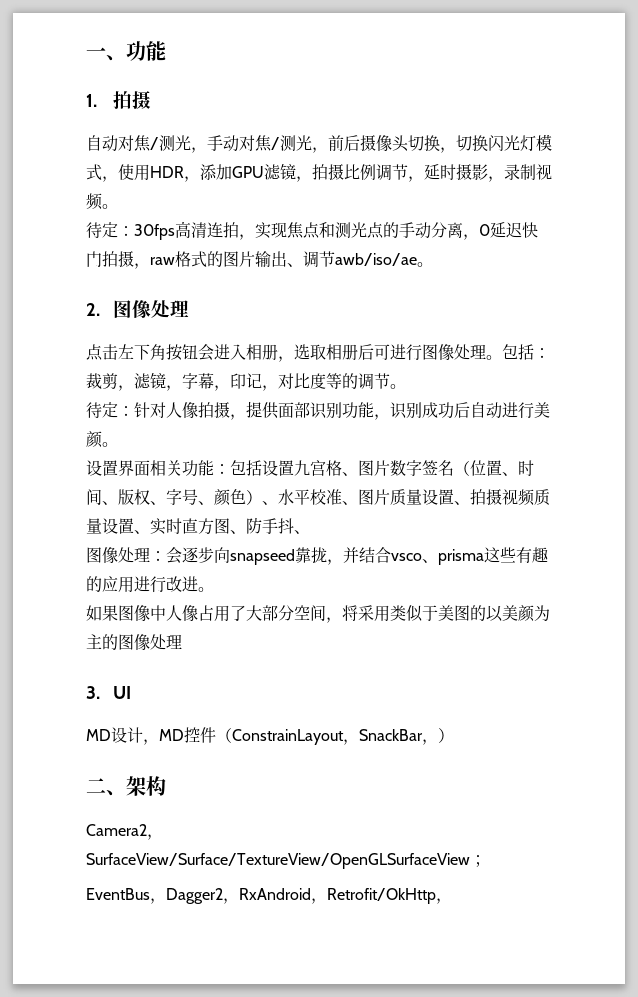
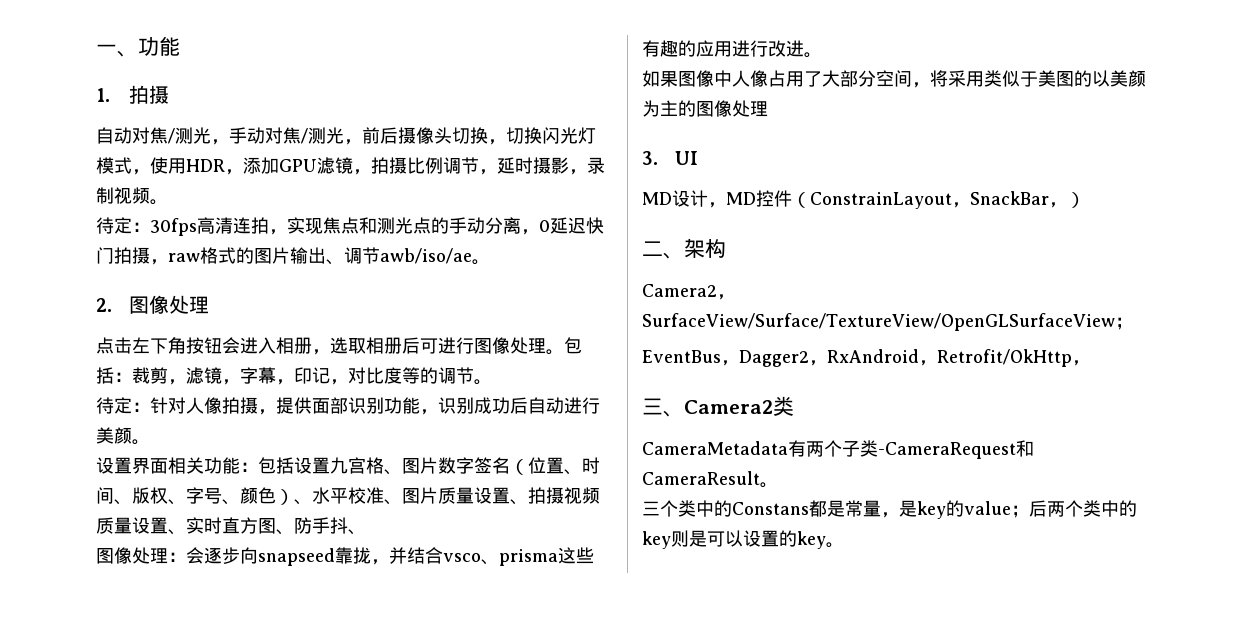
(452, 901) none -> [642,396,794,417] [642,440,1034,459] [642,471,778,488] [642,500,1137,519] [642,530,844,549] // 三、Camera2类 // CameraMetadata有两个子类-CameraRequest和CameraResult。 // 三个类中的Constans都是常量，是key的value；后两个类中的key则是可以设置的key。

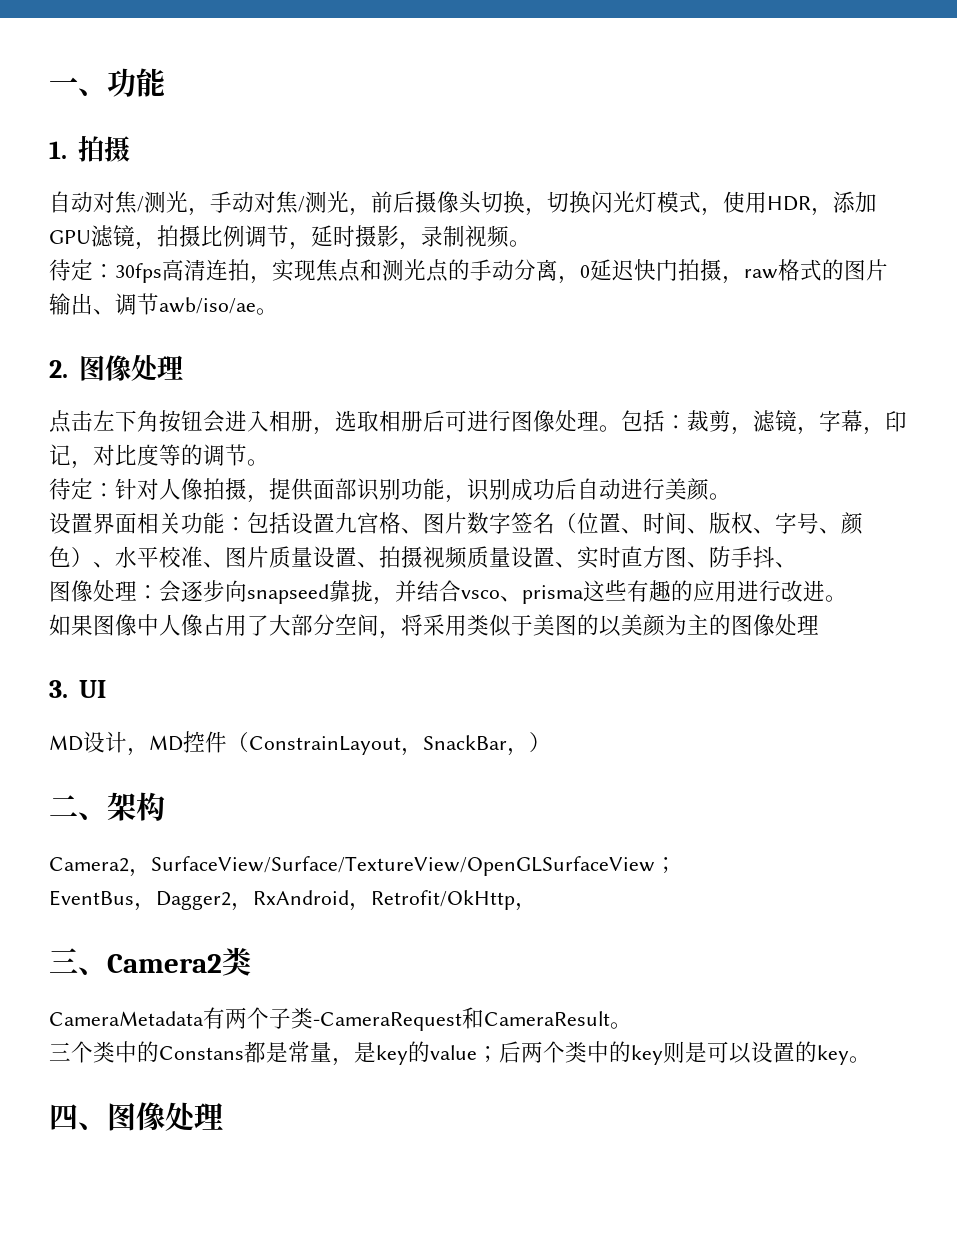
(844, 545) none -> [49,1102,223,1131] // 四、图像处理

